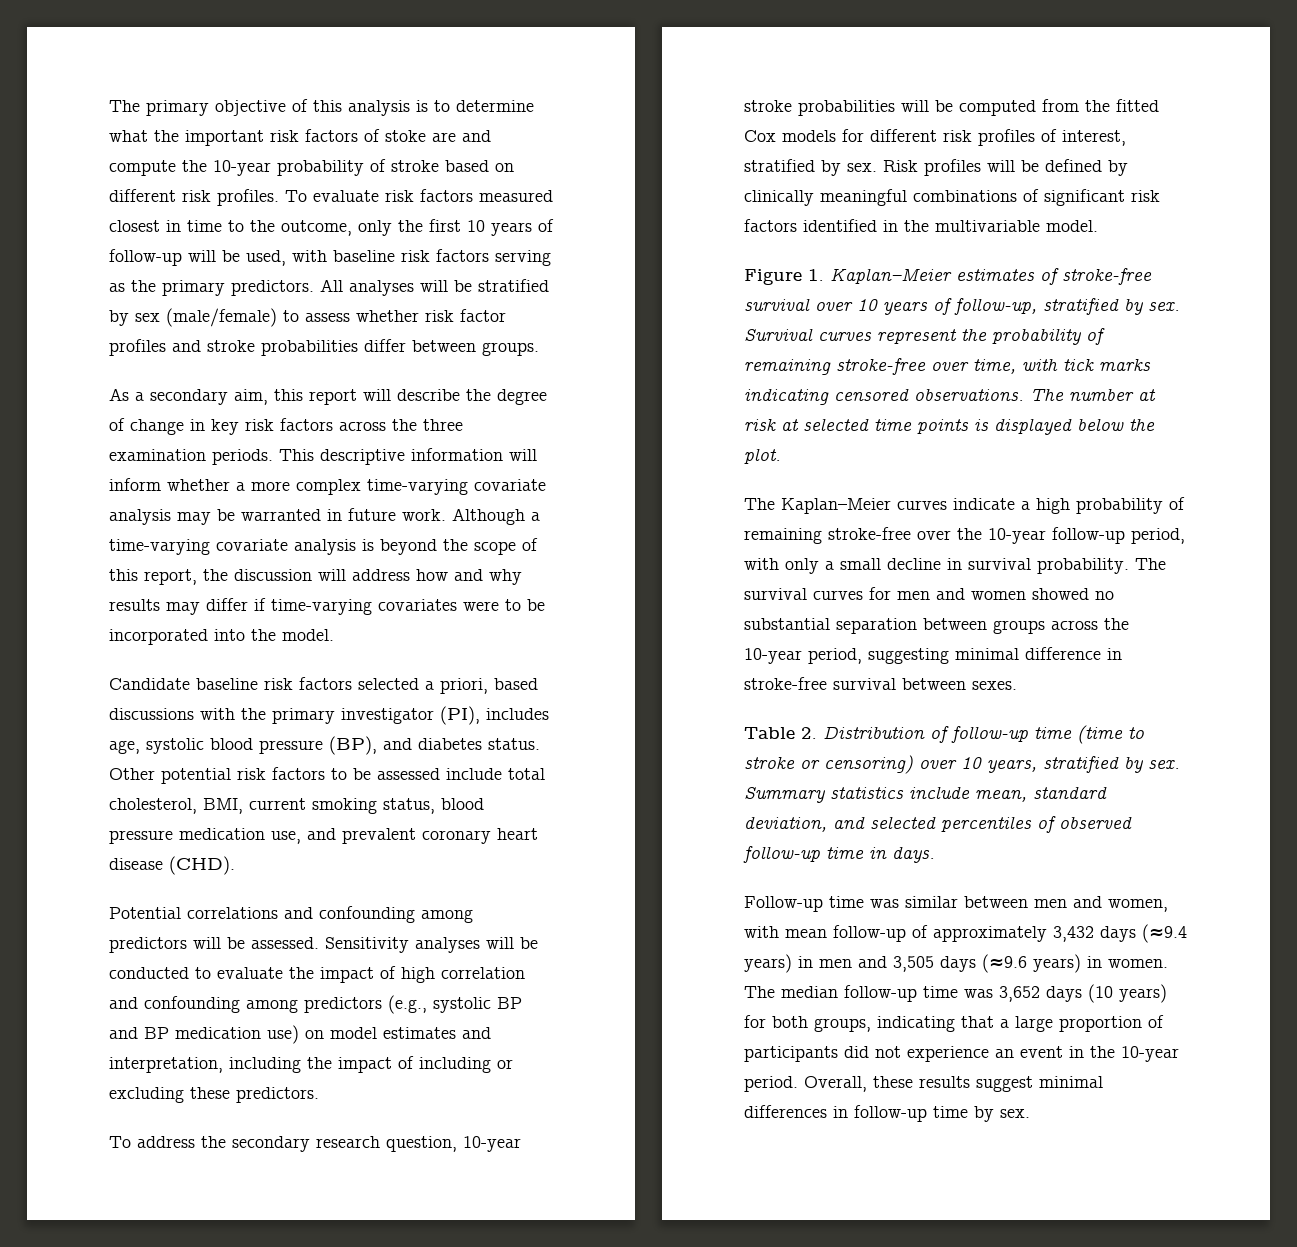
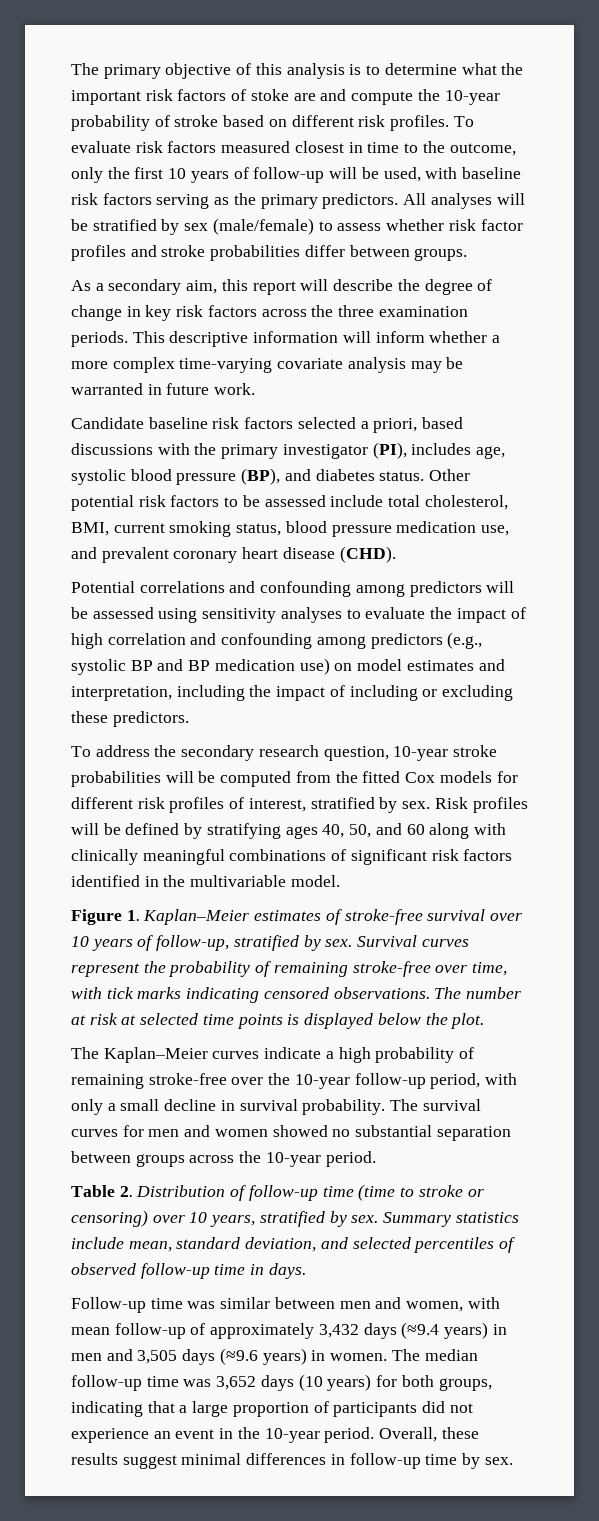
[452,508,540,525] [109,538,538,555] [109,569,522,585] [109,598,545,615] [109,629,334,645] Although a time-varying covariate analysis is beyond the scope of this report, the discussion will address how and why results may differ if time-varying covariates were to be incorporated into the model. -> (256, 389) none
[251,937,538,953] [109,967,189,979] assessed. Sensitivity analyses will be conducted -> [92,607,342,623] assessed using sensitivity analyses
(1128, 168) none -> [206,823,506,839] stratifying ages 40, 50, and 60 along with
[808,647,1122,664] [744,677,1017,690] period, suggesting minimal difference in stroke-free survival between sexes. -> [325,1151,376,1167] period.

